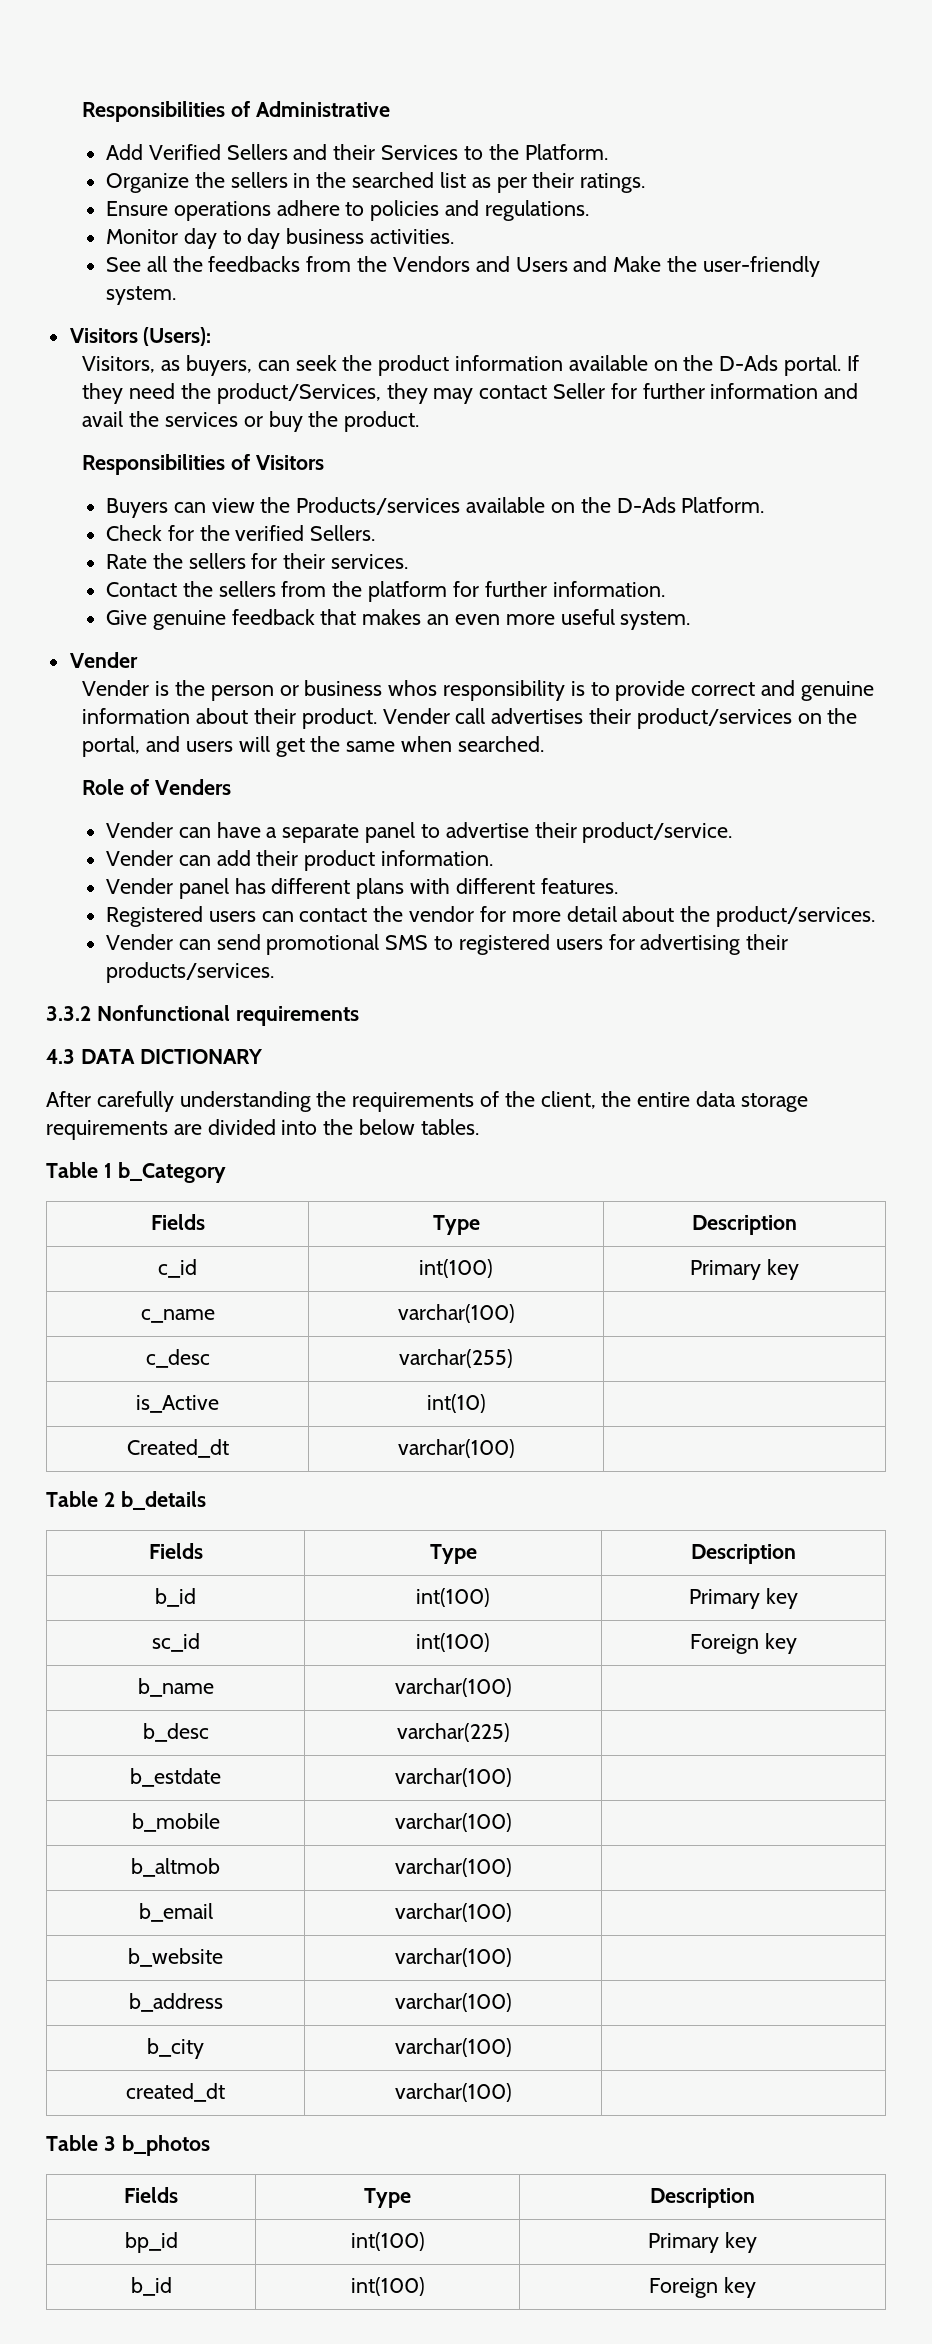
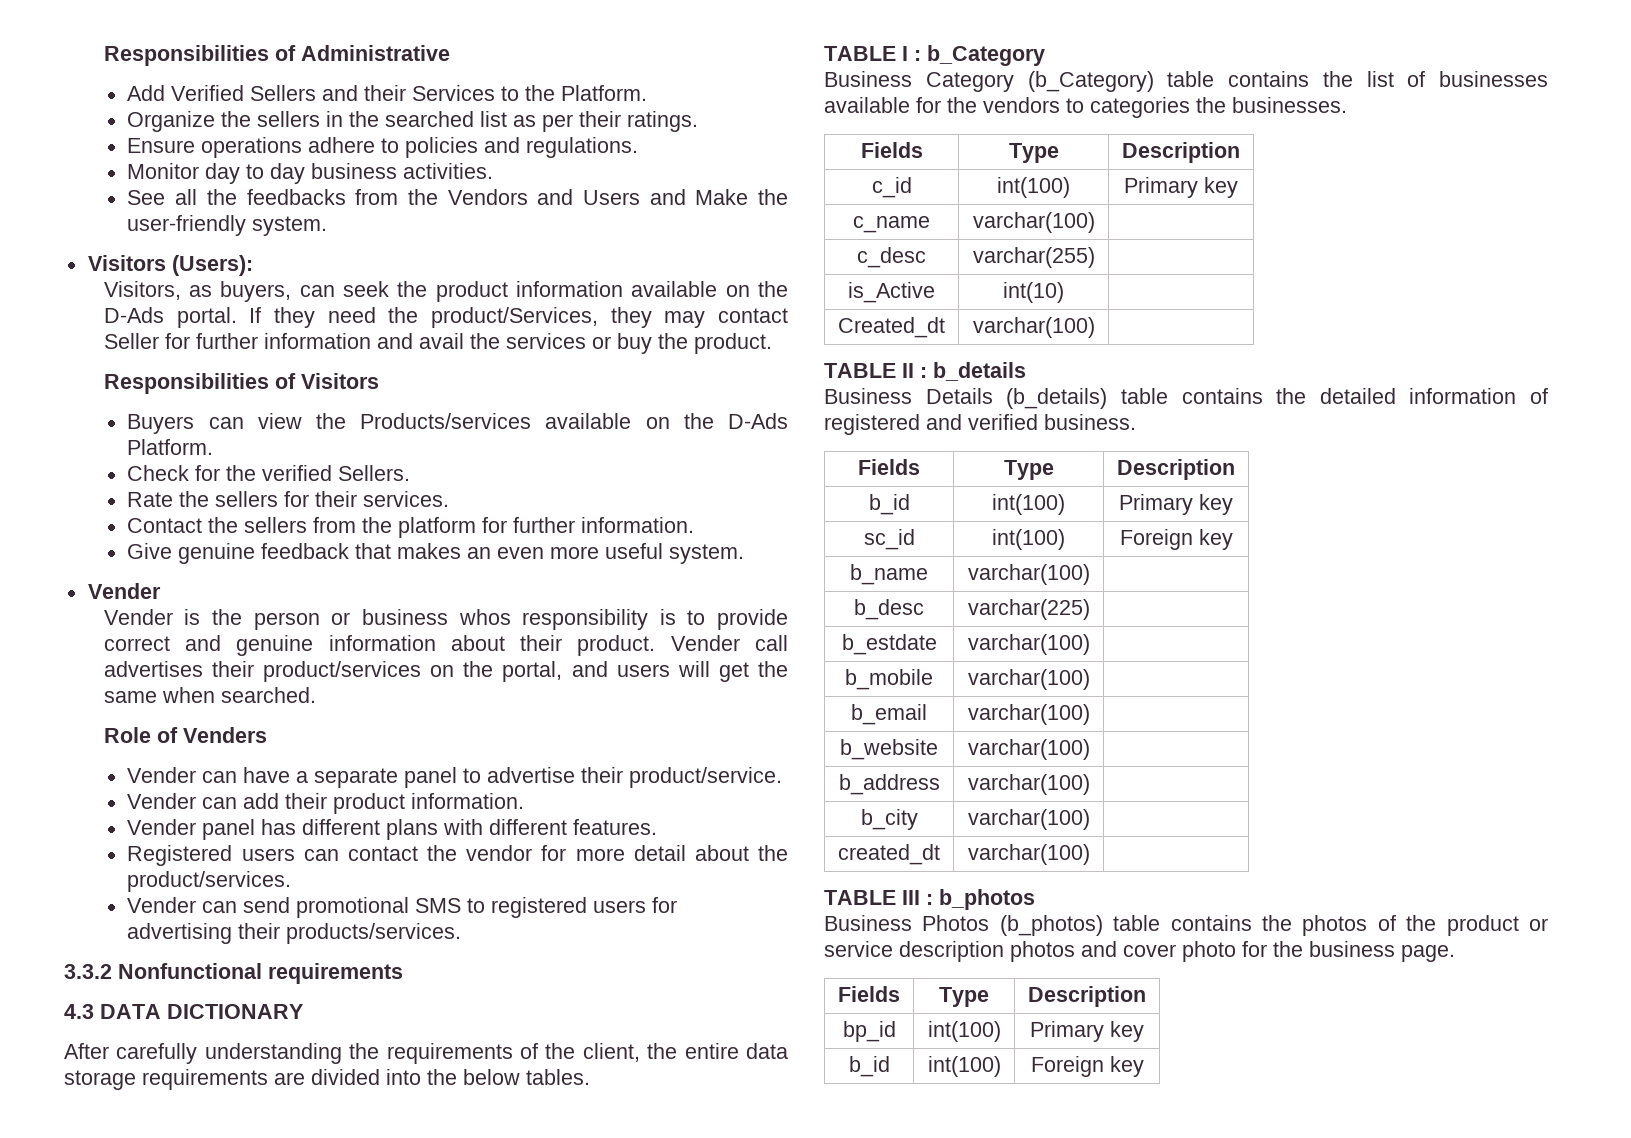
[46,1162,226,1183] Table 1 b_Category -> [824,45,1045,66] [824,71,1548,92] [824,97,1347,118] TABLE I : b_Category // Business Category (b_Category) table contains the list of businesses available for the vendors to categories the businesses.
[46,1491,206,1510] Table 2 b_details -> [824,362,1026,381] [824,388,1548,409] [824,414,1136,435] TABLE II : b_details // Business Details (b_details) table contains the detailed information of registered and verified business.
[131,1858,220,1877] [394,1858,512,1877] // b_altmob | varchar(100) | -> (1090, 679) none
[46,2135,210,2156] Table 3 b_photos -> [824,889,1035,910] [824,915,1548,936] [824,941,1455,962] TABLE III : b_photos // Business Photos (b_photos) table contains the photos of the product or service description photos and cover photo for the business page.

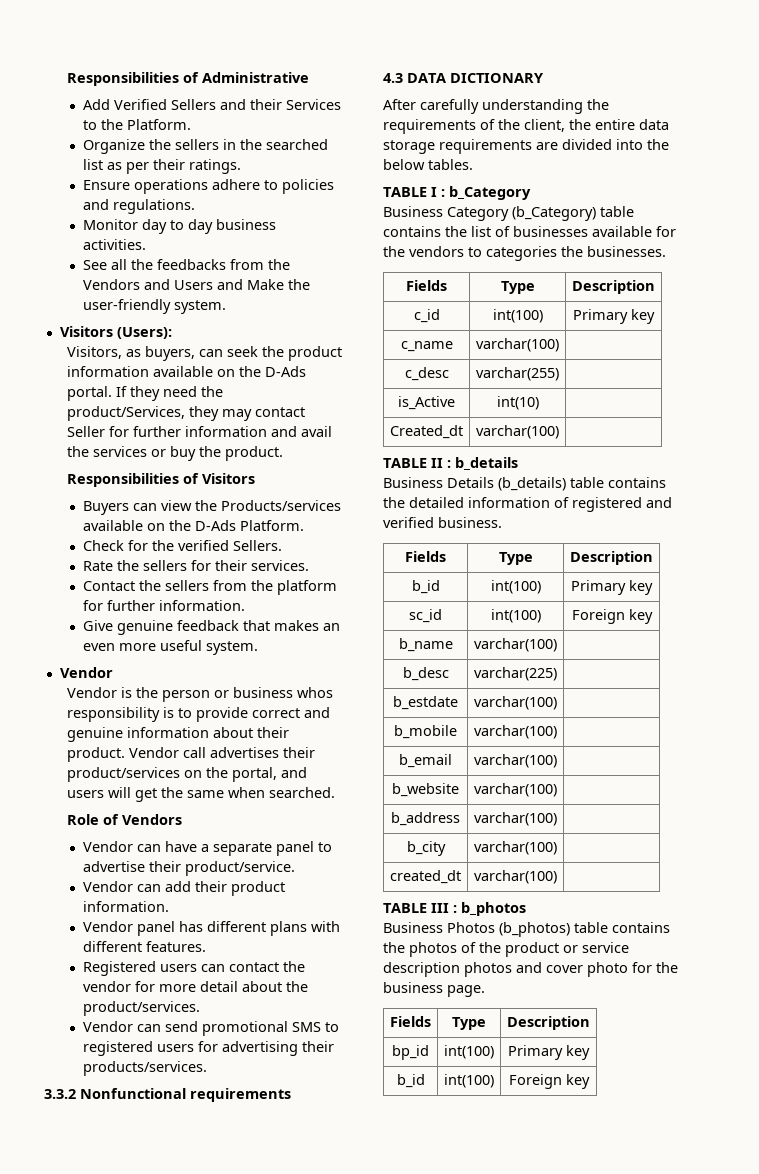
[87,583,161,599] [103,609,173,625] Vender // Vender -> [59,667,113,678] [67,687,118,698] Vendor // Vendor
[670,635,740,651] Vender -> [129,747,180,758] Vendor
[182,727,267,743] [127,767,197,783] Venders // Vender -> [122,814,183,825] [83,841,134,852] Vendors // Vendor
[127,793,197,809] Vender -> [83,881,134,892] Vendor
[127,819,197,835] Vender -> [83,921,134,932] Vendor
[127,897,197,913] Vender -> [83,1021,134,1032] Vendor

